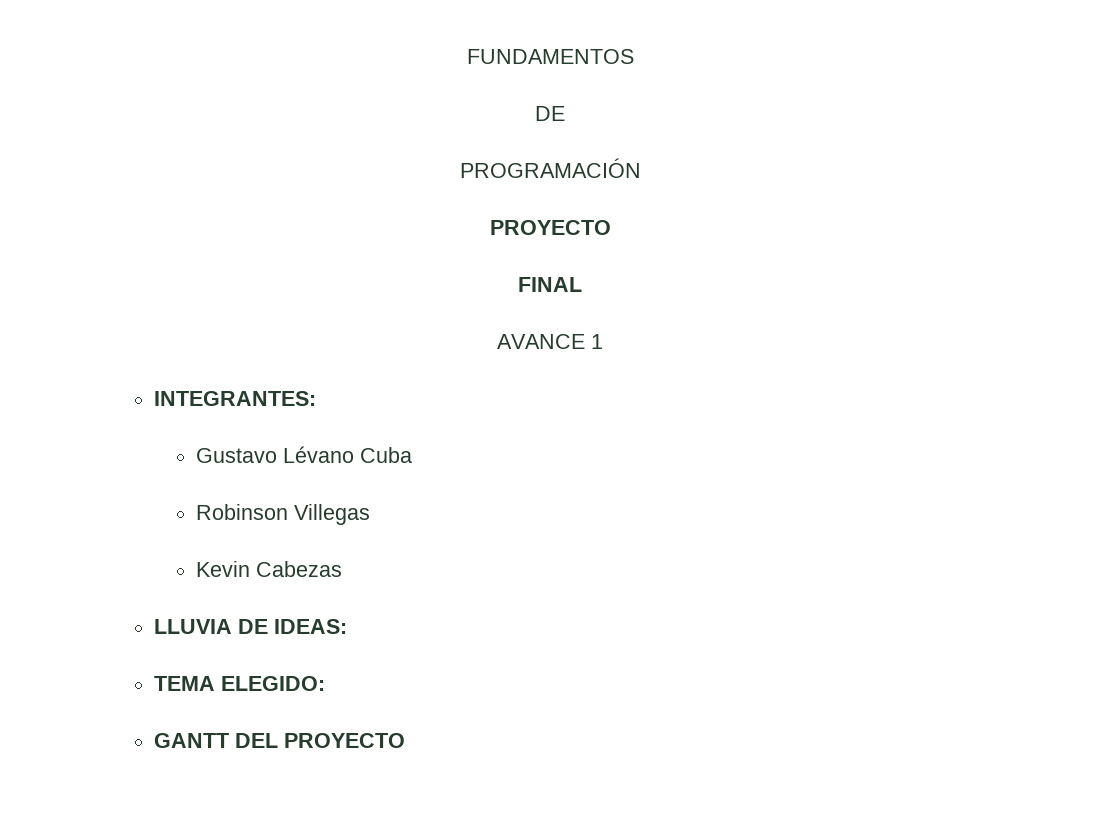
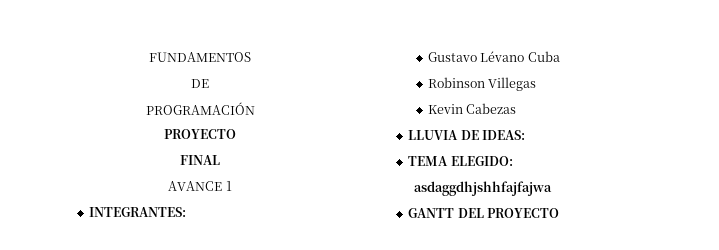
(326, 683) none -> [414,181,553,196] // asdaggdhjshhfajfajwa

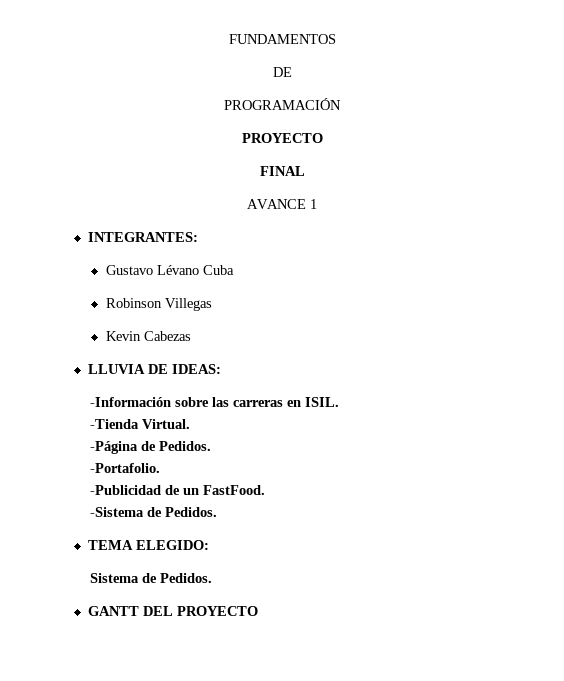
(526, 135) none -> [89,397,339,407] [89,419,190,429] [89,441,211,454] [89,463,160,473] [89,485,265,495] [89,507,217,517] // -Información sobre las carreras en ISIL. // -Tienda Virtual. // -Página de Pedidos. // -Portafolio. // -Publicidad de un FastFood. // -Sistema de Pedidos.
[414,181,553,196] asdaggdhjshhfajfajwa -> [89,573,212,583] Sistema de Pedidos.

